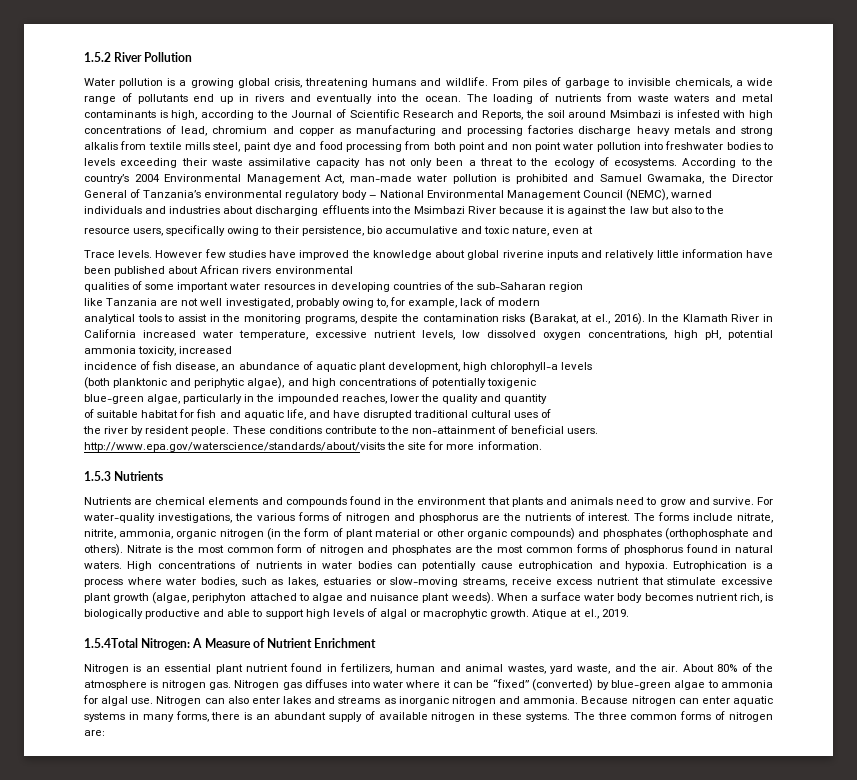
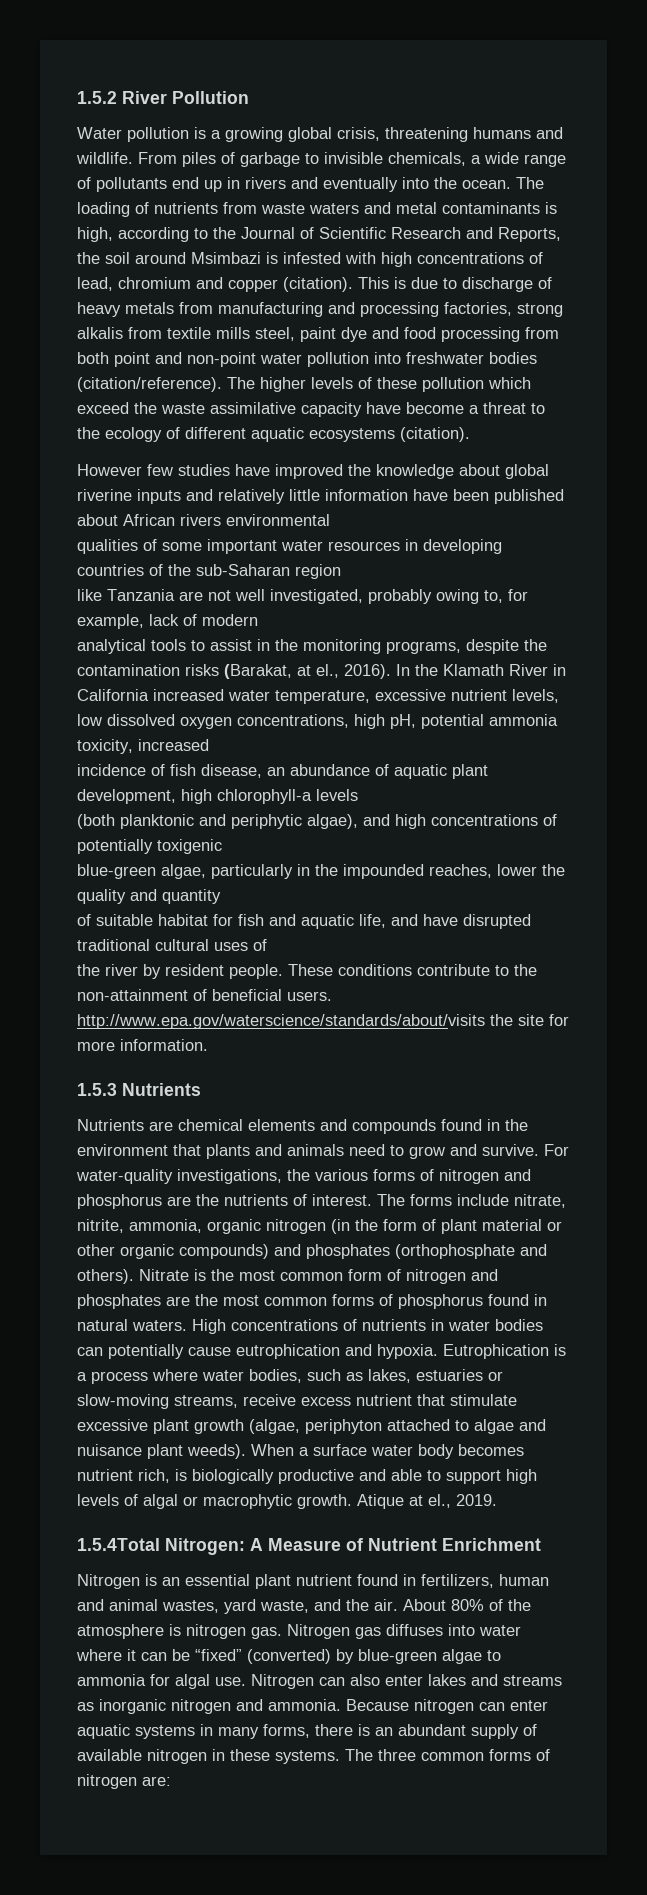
[338,125,736,136] as manufacturing and processing factories discharge heavy metals and -> [283,277,552,292] [77,302,512,317] (citation). This is due to discharge of heavy metals from manufacturing and processing factories,
[511,142,561,152] non point -> [187,352,256,367] non-point
[763,142,773,150] [84,158,464,168] to levels exceeding their waste assimilative capacity has not only been -> [77,377,531,392] [77,402,464,417] (citation/reference). The higher levels of these pollution which exceed the waste assimilative capacity have become
[614,158,773,168] [84,174,773,184] [84,189,713,201] [84,205,724,216] [84,225,594,236] [84,250,153,258] ecosystems. According to the country’s 2004 Environmental Management Act, man-made water pollution is prohibited and Samuel Gwamaka, the Director General of Tanzania’s environmental regulatory body – National Environmental Management Council (NEMC), warned individuals and industries about discharging effluents into the Msimbazi River because it is against the law but also to the // resource users, specifically owing to their persistence, bio accumulative and toxic nature, even at // Trace levels. -> [185,427,470,442] different aquatic ecosystems (citation). //

